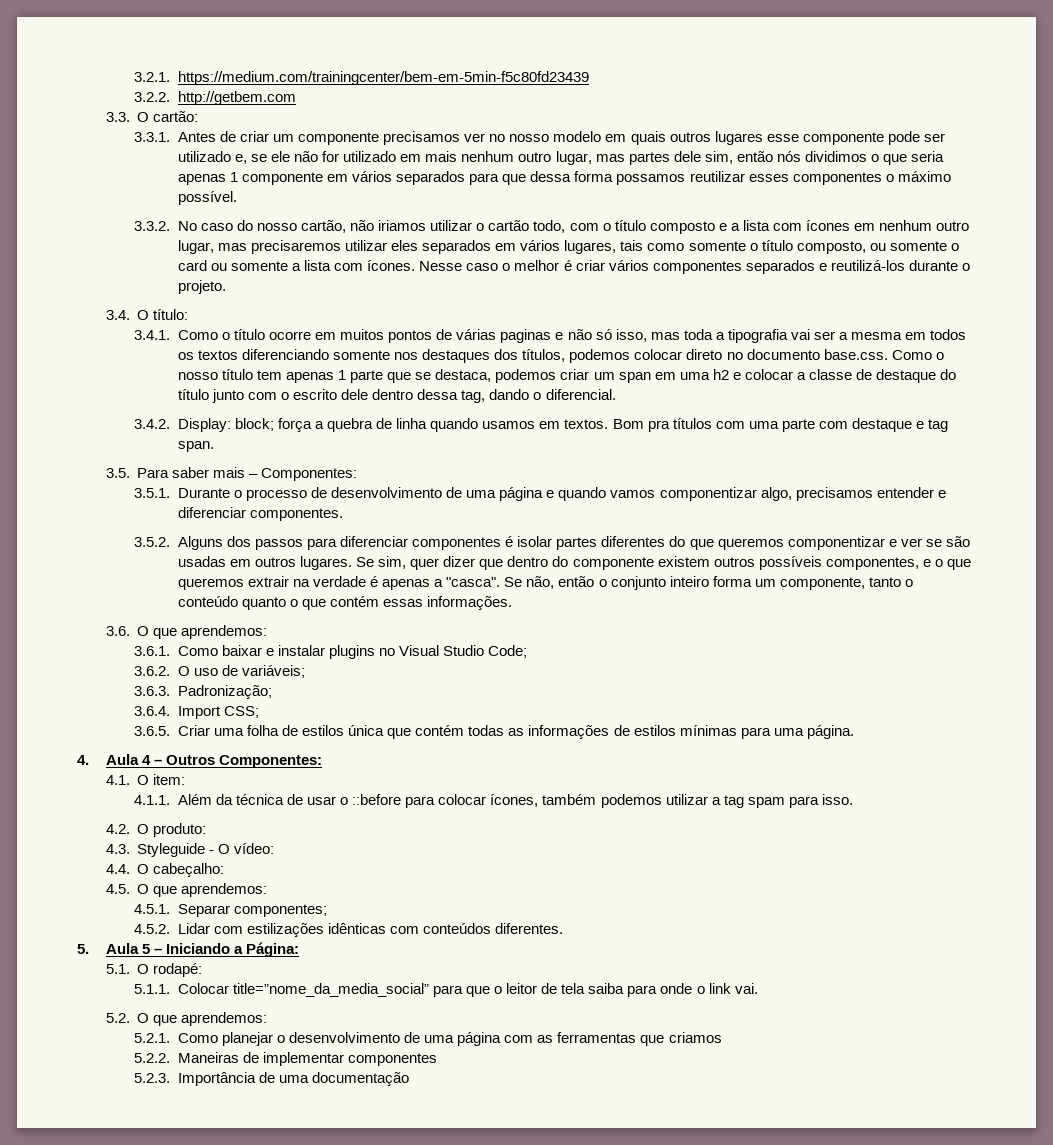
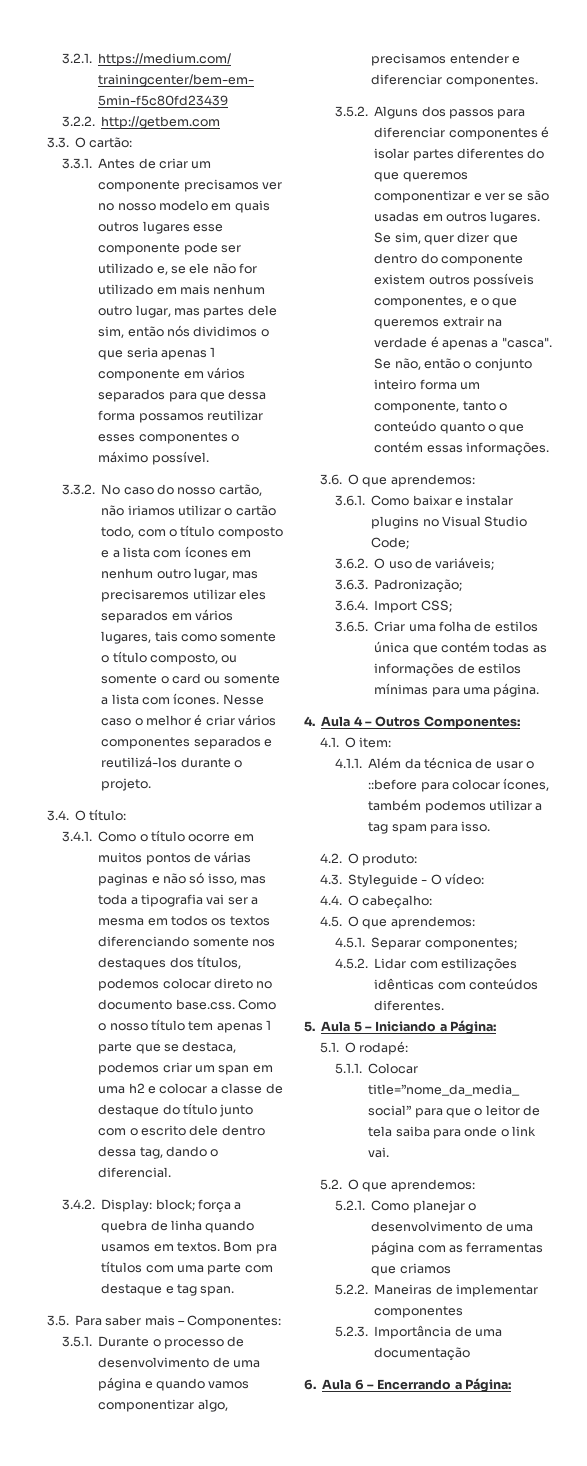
(410, 1079) none -> [304,1378,512,1392] // 6. Aula 6 – Encerrando a Página:

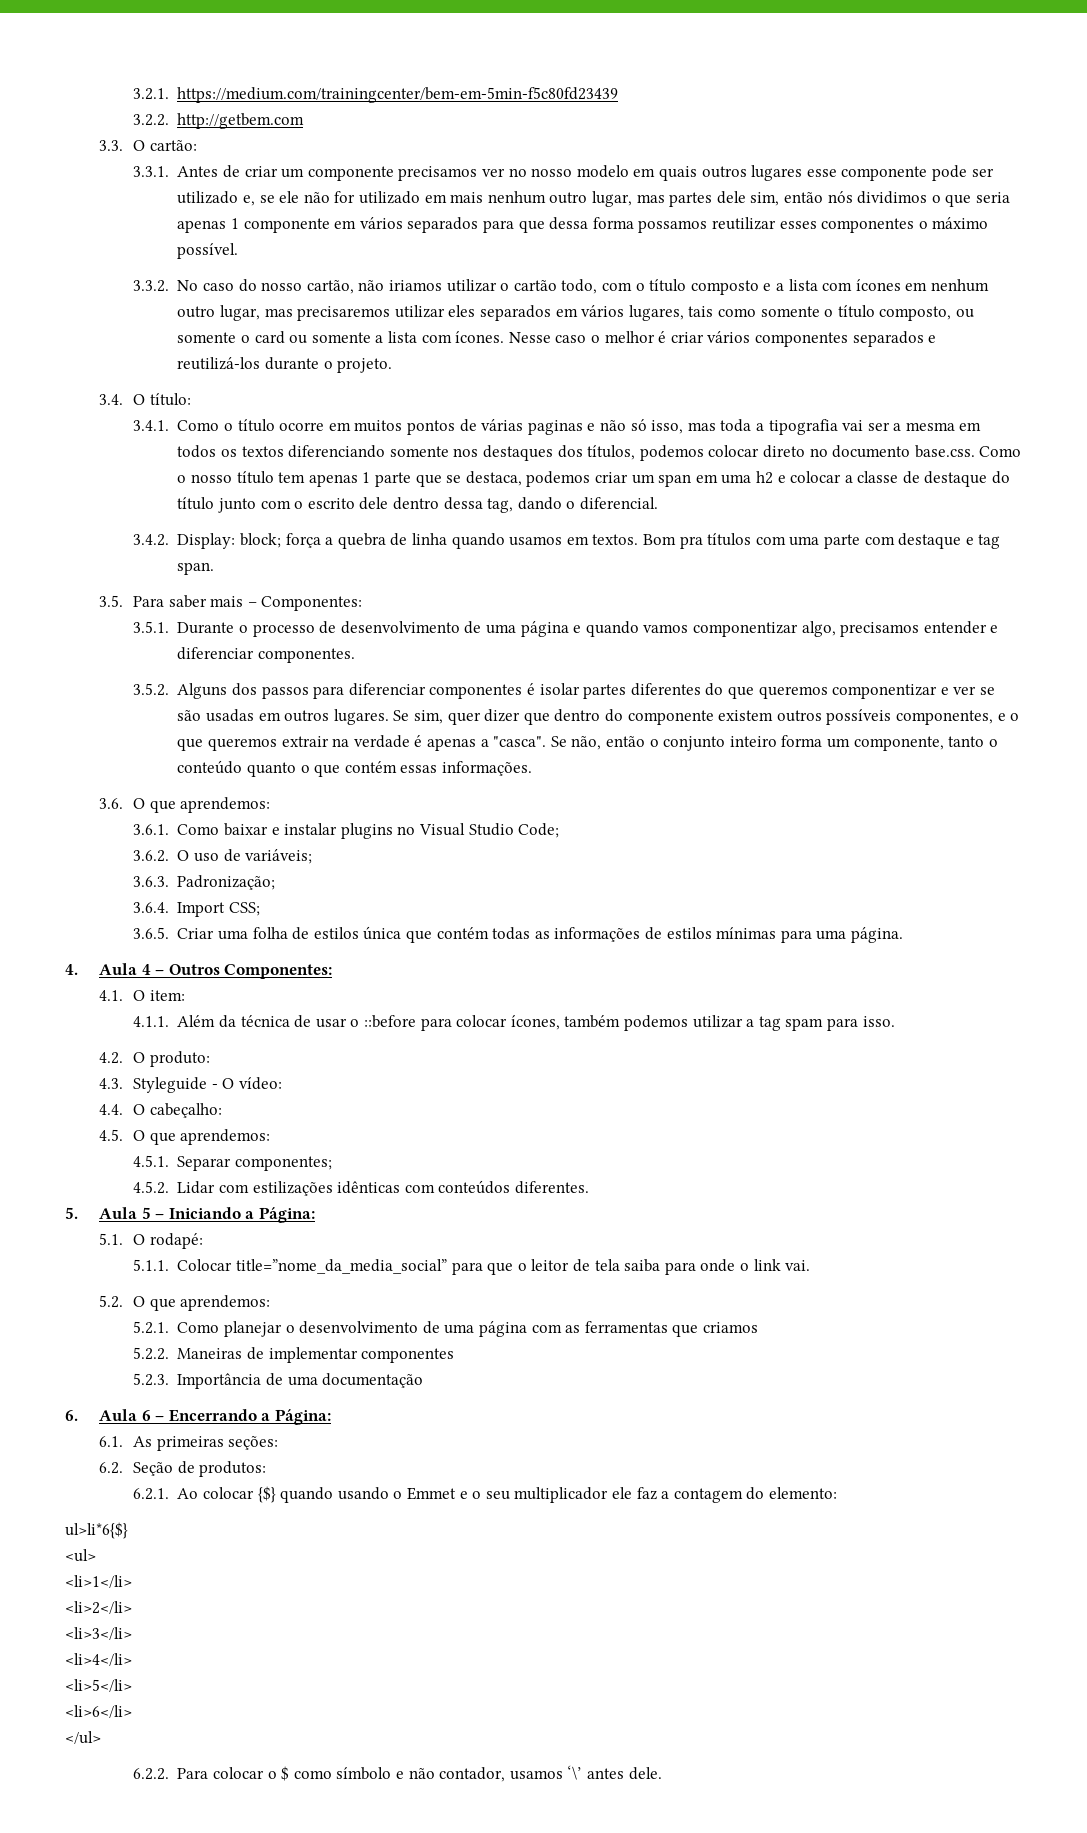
(512, 1385) none -> [98,1436,279,1451] [98,1461,267,1477] [132,1486,837,1503] [65,1522,128,1539] [65,1549,96,1562] [65,1575,132,1588] [65,1601,132,1614] [65,1627,132,1640] [65,1653,132,1666] [65,1679,132,1692] [65,1705,132,1718] [65,1731,101,1744] [132,1765,662,1782] // 6.1. As primeiras seções: // 6.2. Seção de produtos: // 6.2.1. Ao colocar {$} quando usando o Emmet e o seu multiplicador ele faz a contagem do elemento: // ul>li*6{$} // <ul> // <li>1</li> // <li>2</li> // <li>3</li> // <li>4</li> // <li>5</li> // <li>6</li> // </ul> // 6.2.2. Para colocar o $ como símbolo e não contador, usamos ‘\’ antes dele.

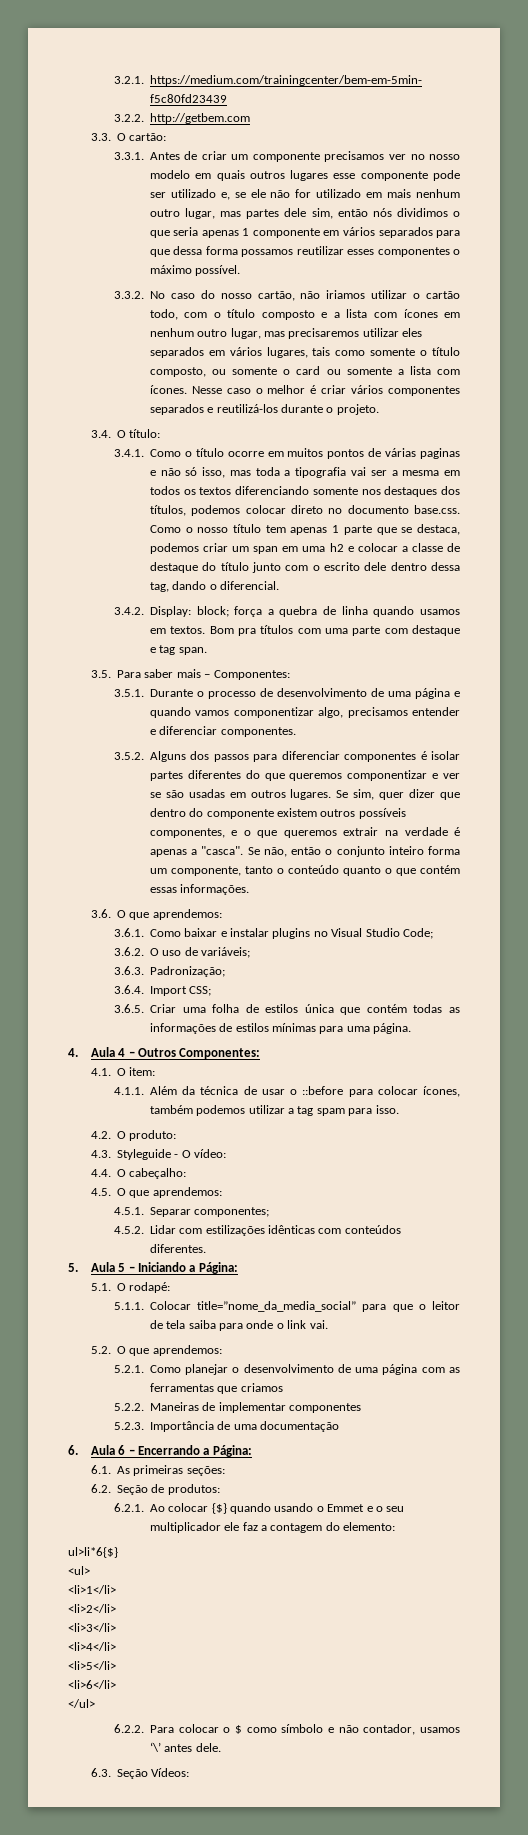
(662, 1773) none -> [90,1768,190,1779] // 6.3. Seção Vídeos:

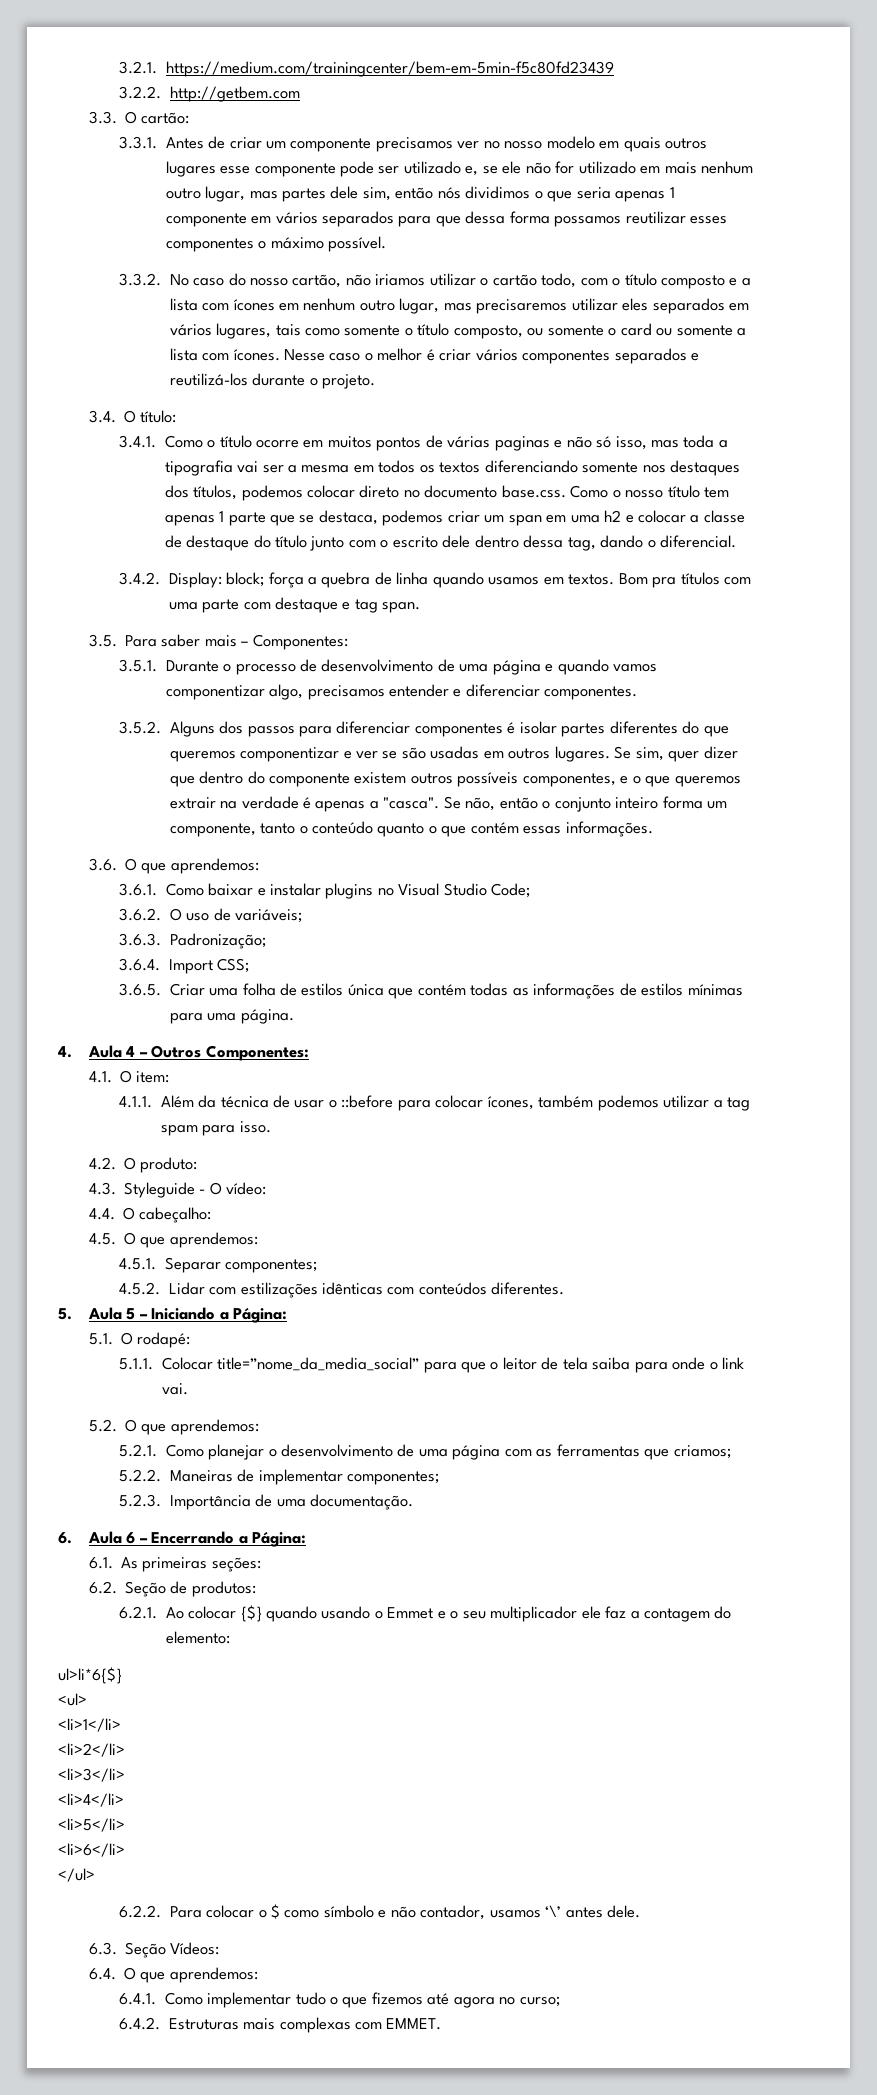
[240,1383,283,1392] criamos -> [673,1445,731,1459] criamos;
[289,1403,362,1413] componentes -> [346,1471,439,1485] componentes;
[260,1421,340,1432] documentação -> [309,1494,413,1510] documentação.
(190, 1772) none -> [88,1967,258,1983] [119,1992,560,2008] [119,2017,442,2033] // 6.4. O que aprendemos: // 6.4.1. Como implementar tudo o que fizemos até agora no curso; // 6.4.2. Estruturas mais complexas com EMMET.

